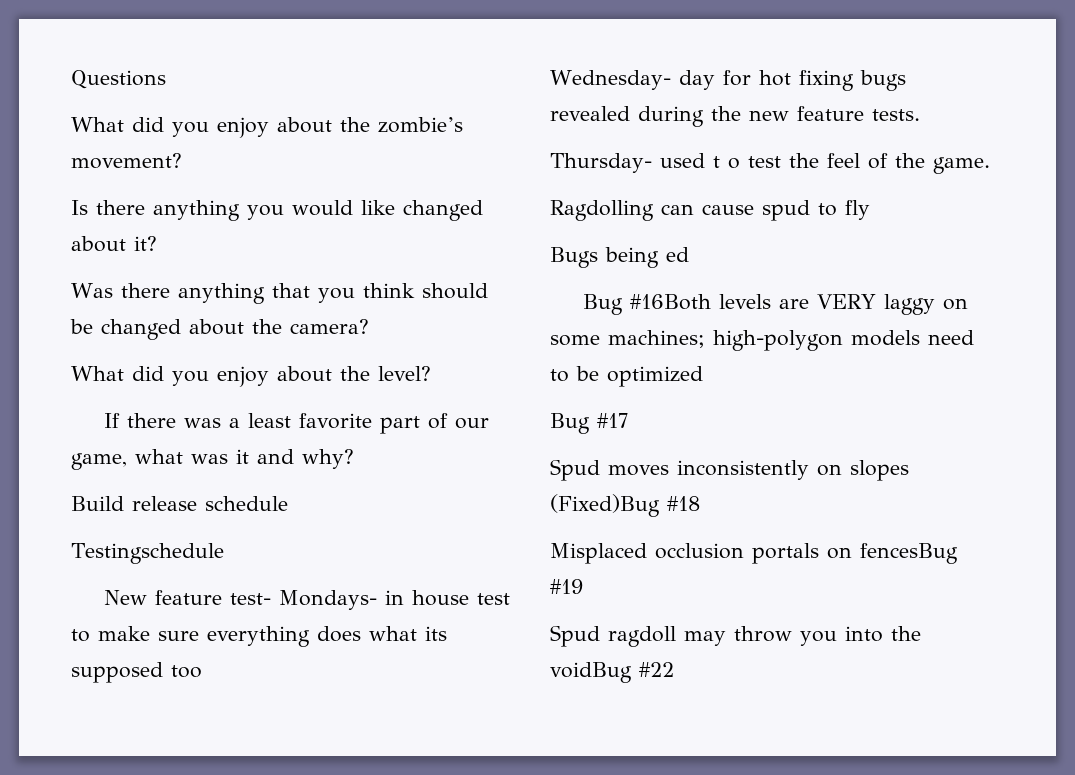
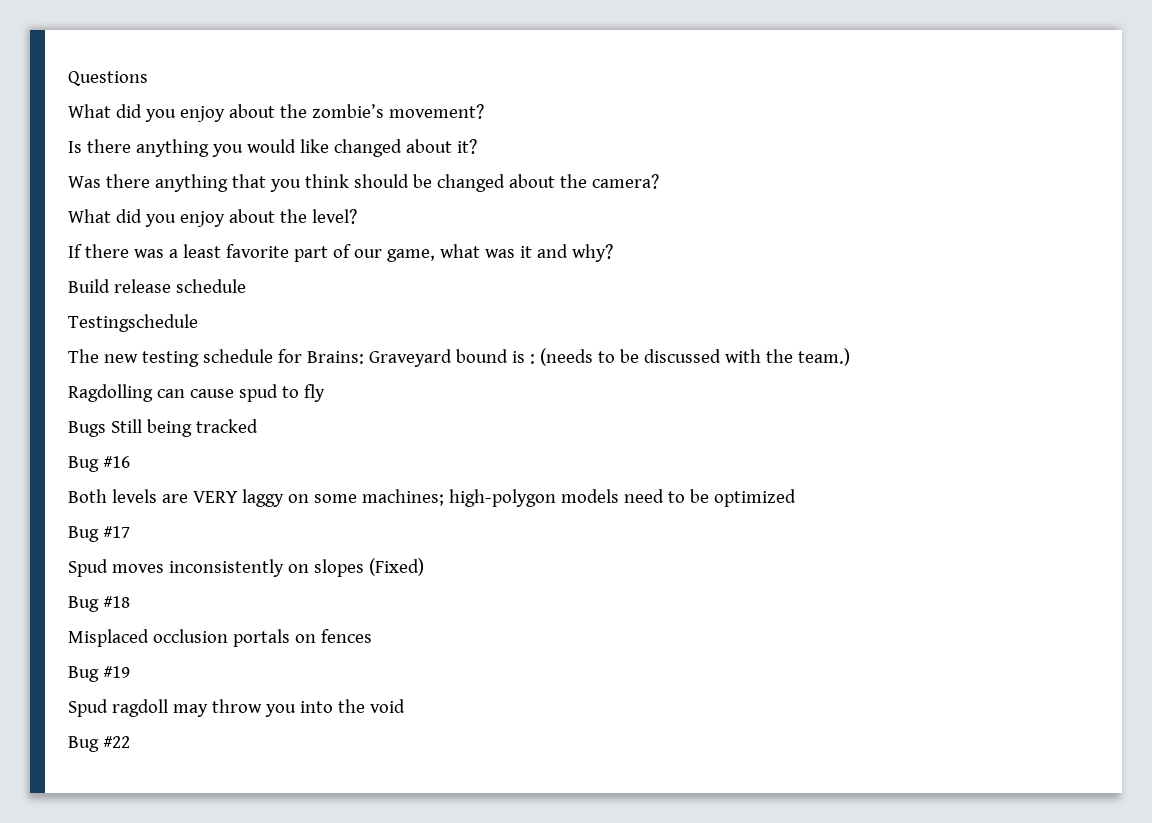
[104,590,511,610] [71,626,447,647] [71,662,202,683] [550,70,906,91] [550,106,920,127] [550,153,990,174] New feature test- Mondays- in house test to make sure everything does what its supposed too // Wednesday- day for hot fixing bugs revealed during the new feature tests. // Thursday- used t o test the feel of the game. -> [68,348,850,367] The new testing schedule for Brains: Graveyard bound is : (needs to be discussed with the team.)
[605,247,689,268] [583,294,712,315] being ed // Bug #16Both -> [110,419,258,437] [68,456,130,472] [68,489,107,503] Still being tracked // Bug #16 // Both
[550,494,660,517] (Fixed)Bug -> [368,558,424,576] [68,596,99,612] (Fixed) // Bug
[860,543,958,564] fencesBug -> [320,629,372,643] [68,666,99,682] fences // Bug
[550,662,632,683] voidBug -> [369,699,405,713] [68,736,99,752] void // Bug

